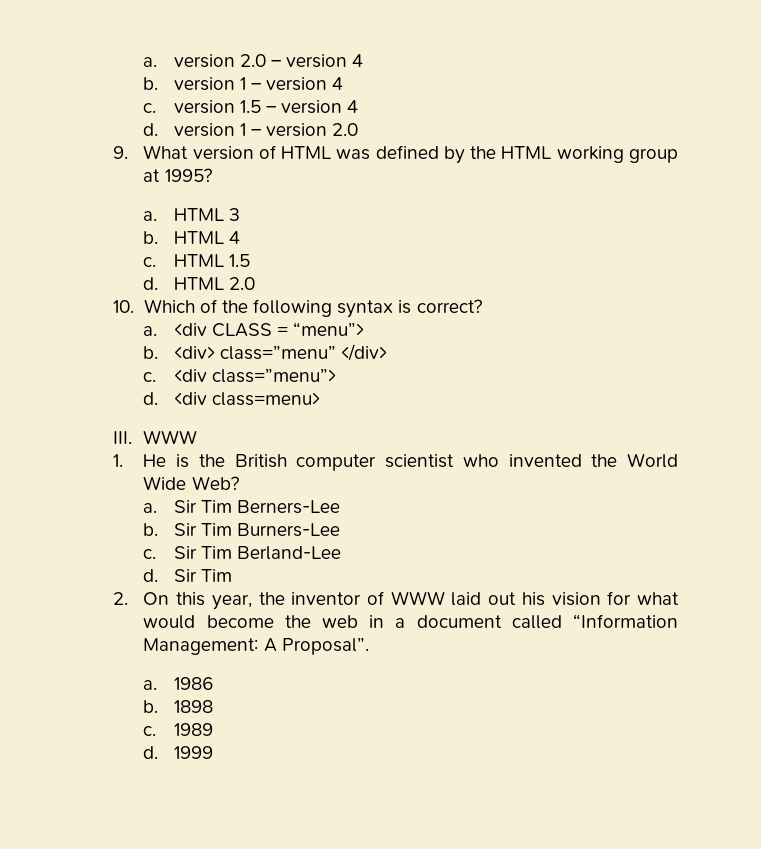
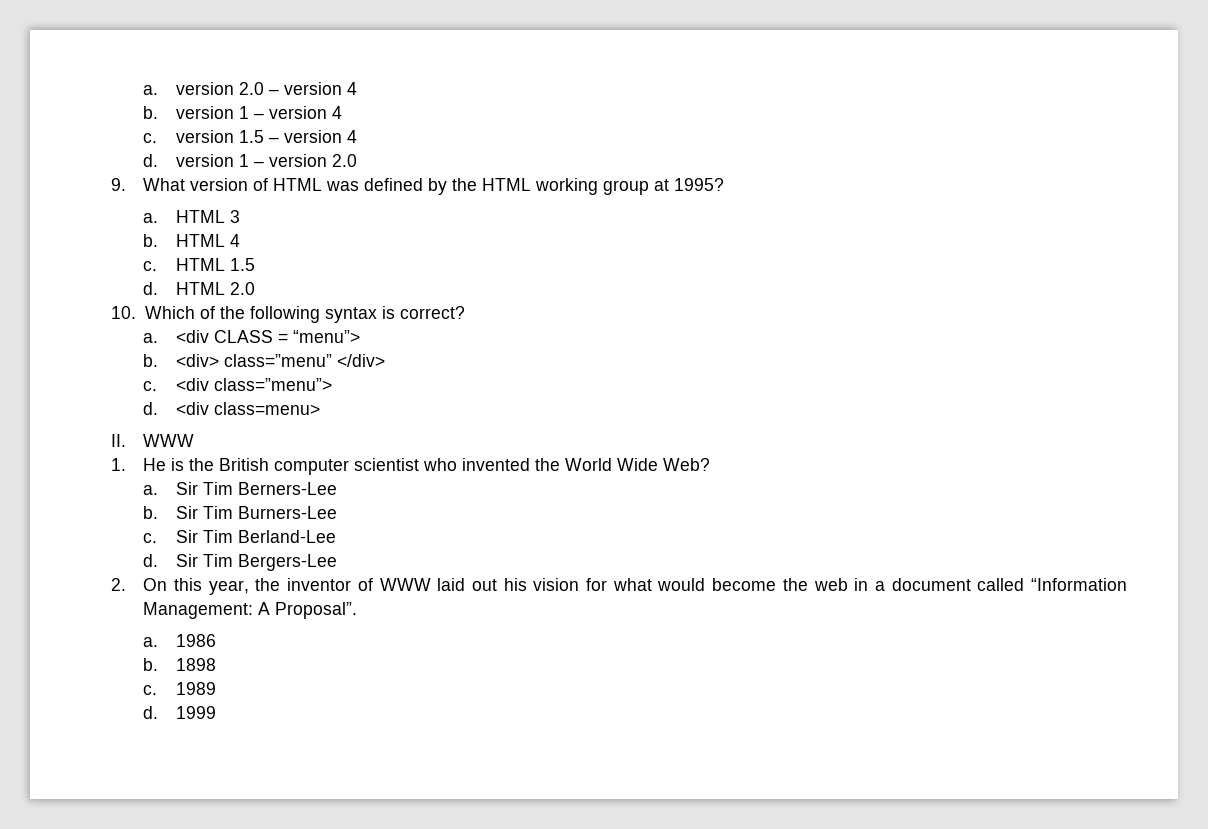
[113,431,133,444] III. -> [111,434,127,447] II.
(232, 575) none -> [237,554,337,571] Bergers-Lee

